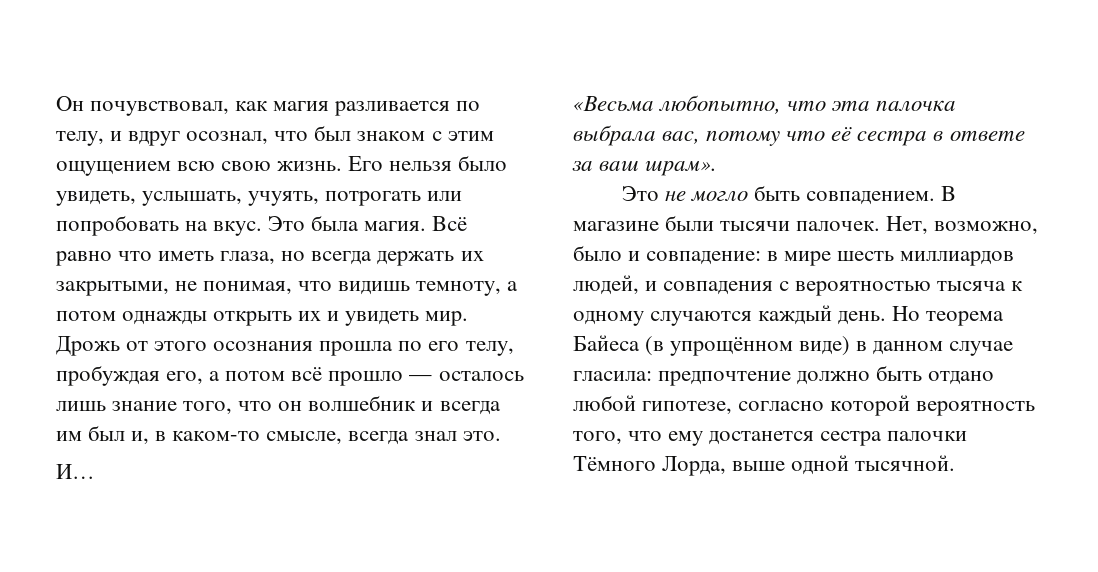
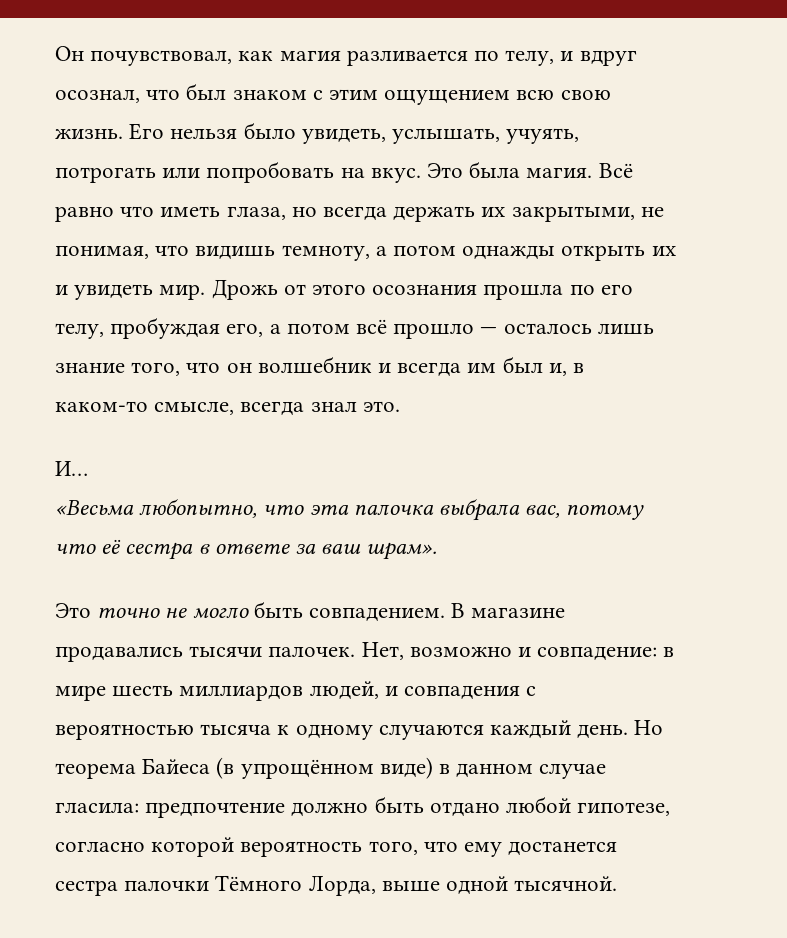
(660, 193) none -> [97,608,161,618] точно
[665,215,715,231] были -> [55,646,183,662] продавались
[934,221,1039,235] [573,245,622,261] возможно, было -> [409,647,512,657] возможно

